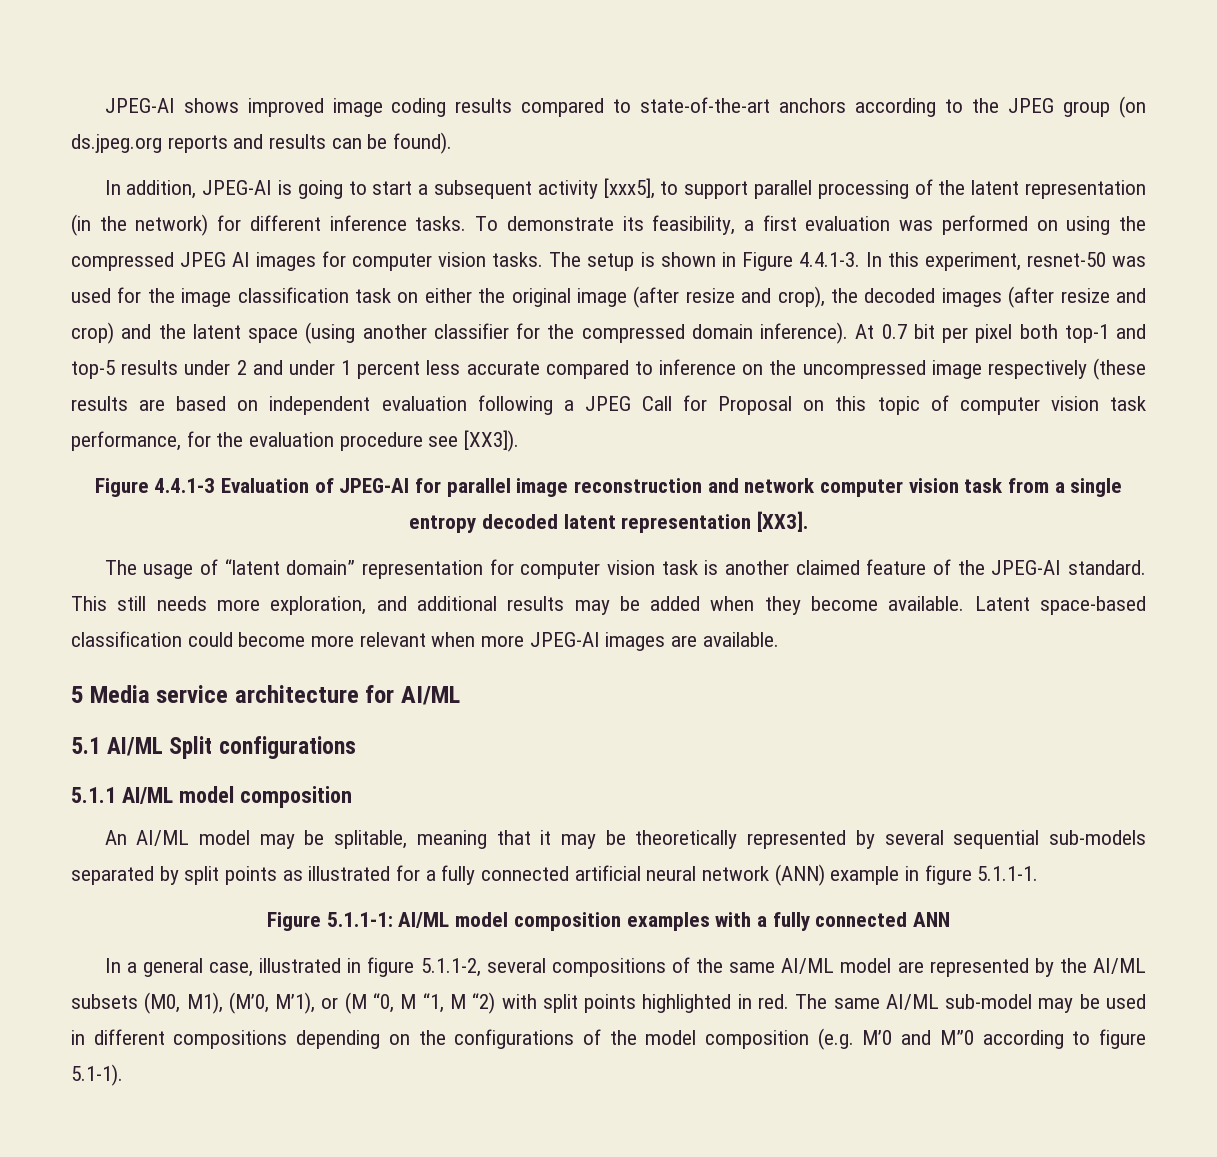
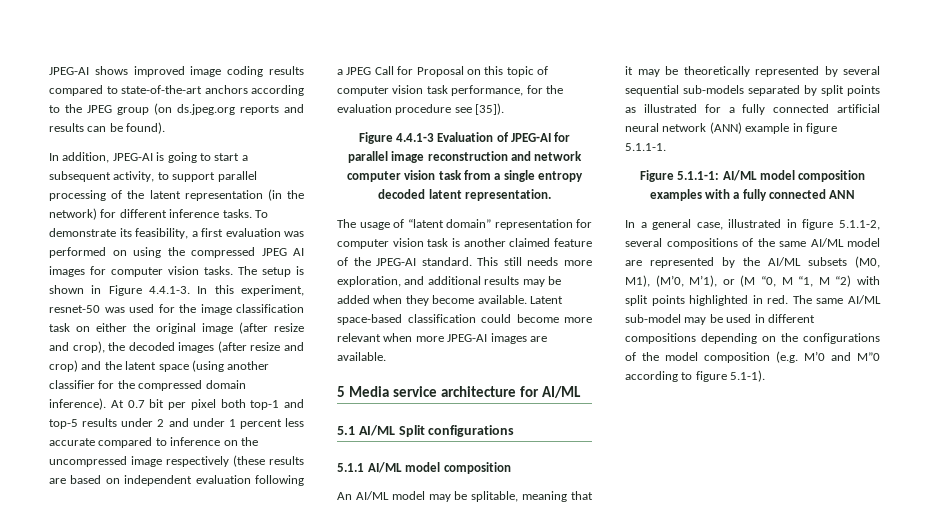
[537,178,655,199] activity [xxx5], -> [113,171,155,182] activity,
[464,430,520,452] [XX3]). -> [475,103,505,115] [35]).
[621,511,808,533] representation [XX3]. -> [464,189,551,201] representation.

